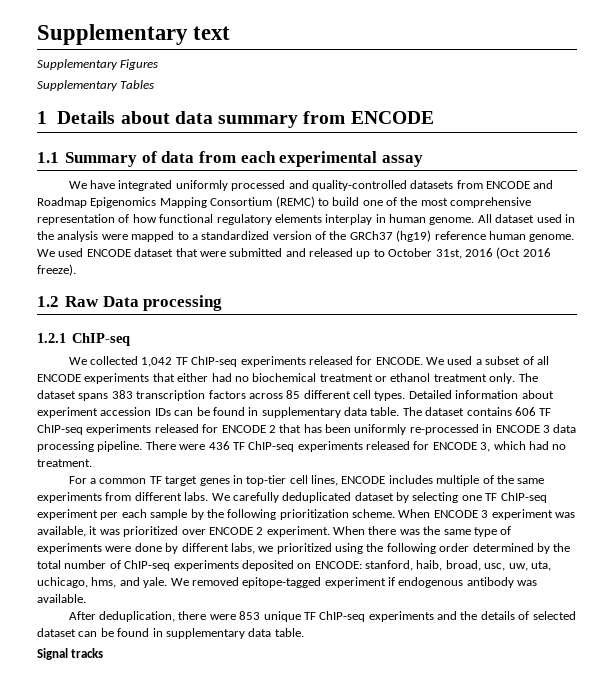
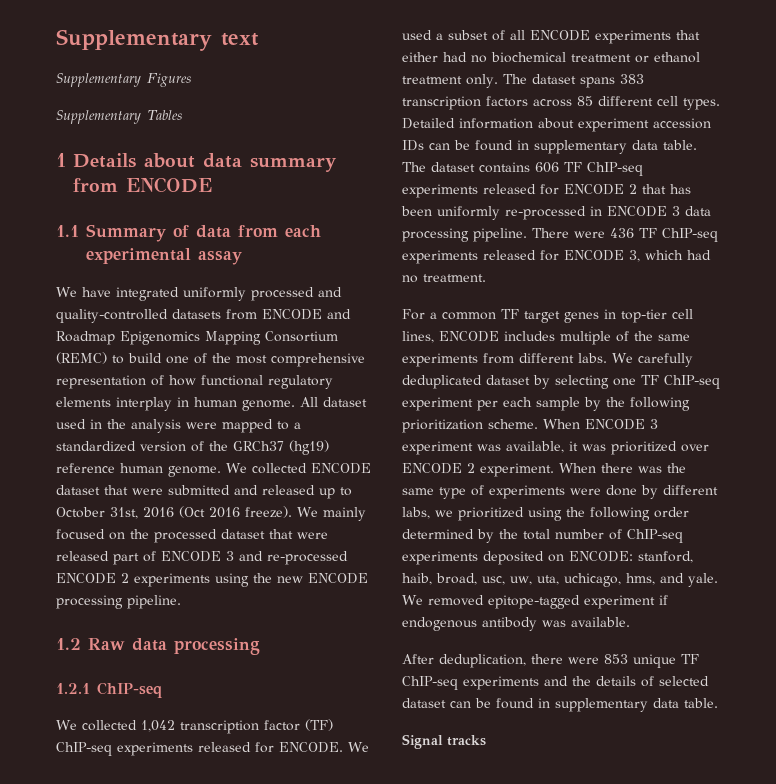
[58,248,84,257] used -> [252,463,307,474] collected
(76, 270) none -> [297,507,366,521] [56,529,328,543] [56,551,348,565] [56,573,368,587] [56,595,181,609] We mainly focused on the processed dataset that were released part of ENCODE 3 and re-processed ENCODE 2 experiments using the new ENCODE processing pipeline.
[102,296,139,307] Data -> [132,638,167,651] data
[175,357,188,365] TF -> [180,719,333,734] transcription factor (TF)

